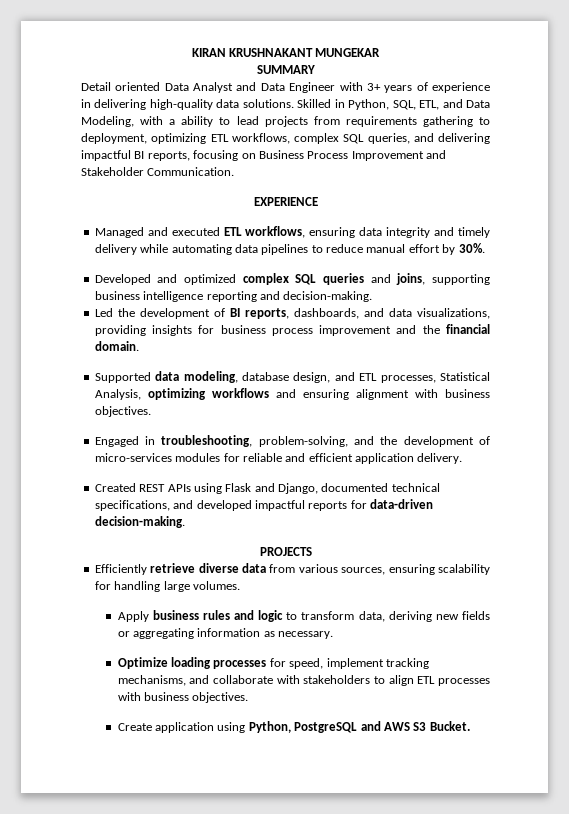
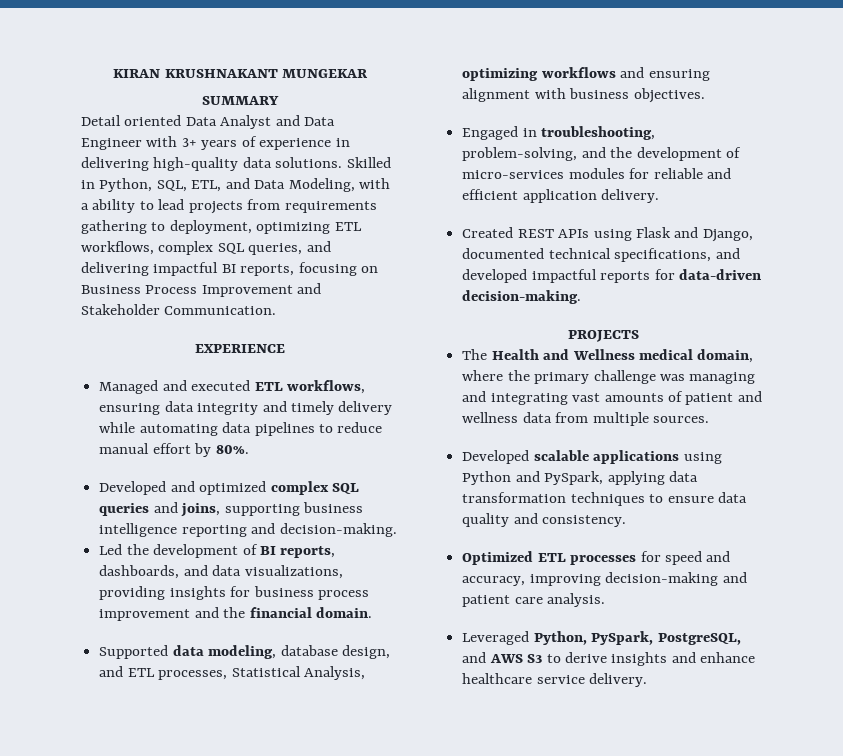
[458,243,485,253] 30%. -> [215,445,249,454] 80%.
[94,563,490,575] [94,581,240,592] [117,610,490,622] [117,628,334,639] [117,657,429,669] [117,675,491,686] [117,692,249,703] [117,721,470,733] Efficiently retrieve diverse data from various sources, ensuring scalability for handling large volumes. // Apply business rules and logic to transform data, deriving new fields or aggregating information as necessary. // Optimize loading processes for speed, implement tracking mechanisms, and collaborate with stakeholders to align ETL processes with business objectives. // Create application using Python, PostgreSQL and AWS S3 Bucket. -> [462,349,754,363] [462,370,756,384] [462,391,762,405] [462,412,709,426] [462,450,722,464] [462,471,698,485] [462,492,747,506] [462,513,627,527] [462,551,731,565] [462,572,747,586] [462,593,606,607] [462,631,741,645] [462,652,756,666] [462,673,648,687] The Health and Wellness medical domain, where the primary challenge was managing and integrating vast amounts of patient and wellness data from multiple sources. // Developed scalable applications using Python and PySpark, applying data transformation techniques to ensure data quality and consistency. // Optimized ETL processes for speed and accuracy, improving decision-making and patient care analysis. // Leveraged Python, PySpark, PostgreSQL, and AWS S3 to derive insights and enhance healthcare service delivery.

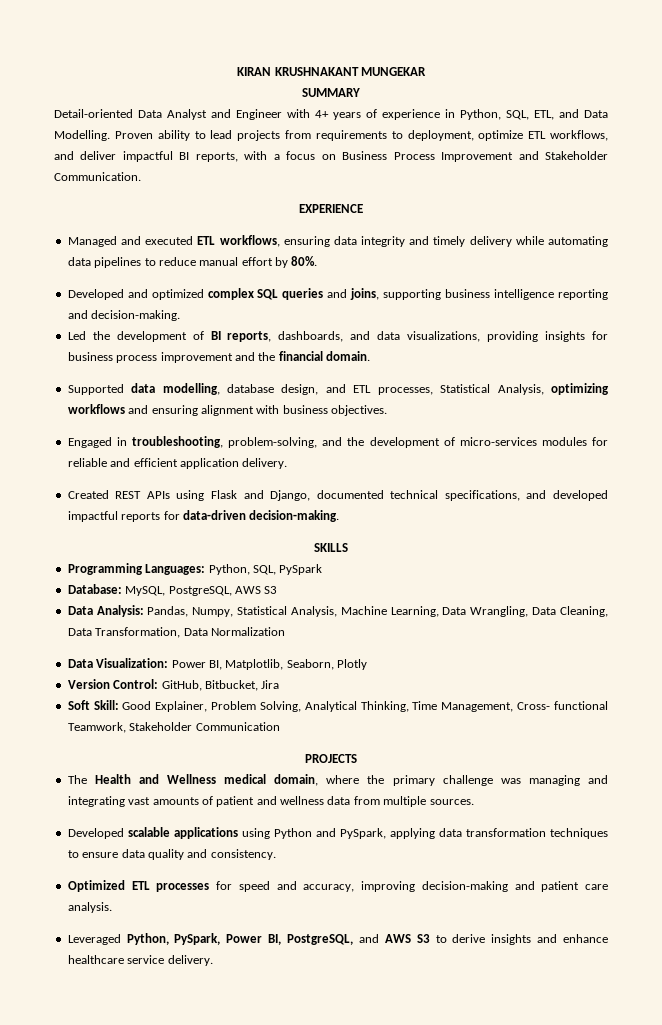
[81,115,182,126] Detail oriented -> [54,109,133,118] Detail-oriented
[304,117,336,126] Data -> (231, 113) none
[181,138,197,147] 3+ -> [315,110,329,118] 4+
[81,157,391,171] [81,180,95,189] delivering high-quality data solutions. Skilled in -> (455, 113) none
[288,178,391,192] [81,203,89,210] Modeling, with a -> [54,130,153,141] Modelling. Proven
[81,220,147,234] gathering -> (387, 135) none
[256,222,362,234] [81,241,331,255] [81,262,357,276] optimizing ETL workflows, complex SQL queries, and delivering impactful BI reports, focusing -> [478,130,608,141] [54,151,316,162] optimize ETL workflows, and deliver impactful BI reports, with a focus
[208,645,277,659] modeling, -> [162,383,220,395] modelling,
(582, 297) none -> [314,543,348,552] [67,563,323,575] [67,584,278,596] [67,605,608,617] [67,627,285,638] [67,658,367,670] [67,679,280,691] [67,700,608,712] [67,722,280,733] // SKILLS // Programming Languages: Python, SQL, PySpark // Database: MySQL, PostgreSQL, AWS S3 // Data Analysis: Pandas, Numpy, Statistical Analysis, Machine Learning, Data Wrangling, Data Cleaning, Data Transformation, Data Normalization // Data Visualization: Power BI, Matplotlib, Seaborn, Plotly // Version Control: GitHub, Bitbucket, Jira // Soft Skill: Good Explainer, Problem Solving, Analytical Thinking, Time Management, Cross- functional Teamwork, Stakeholder Communication
(654, 638) none -> [226,934,282,945] Power BI,

